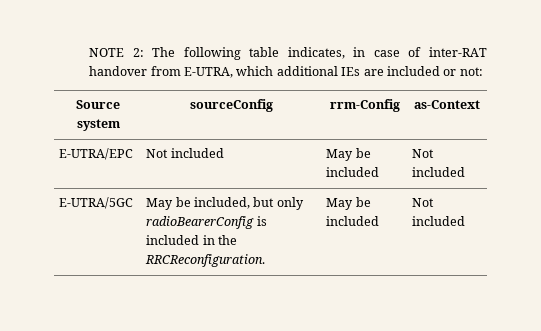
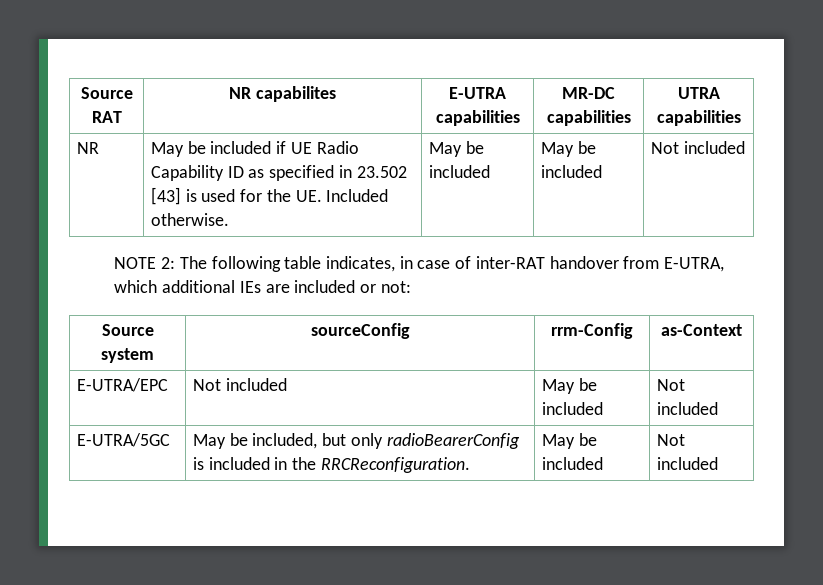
(89, 52) none -> [80,87,133,99] [91,111,122,123] [229,86,336,102] [449,87,506,99] [435,110,520,126] [562,87,615,99] [546,110,631,126] [677,87,720,99] [656,110,741,126] [76,142,99,154] [150,141,359,157] [150,165,407,181] [150,187,389,205] [150,213,229,226] [428,141,484,157] [428,165,490,178] [540,141,596,157] [540,165,602,178] [650,141,745,154] Source RAT | NR capabilites | E-UTRA capabilities | MR-DC capabilities | UTRA capabilities // NR | May be included if UE Radio Capability ID as specified in 23.502 [43] is used for the UE. Included otherwise. | May be included | May be included | Not included //

